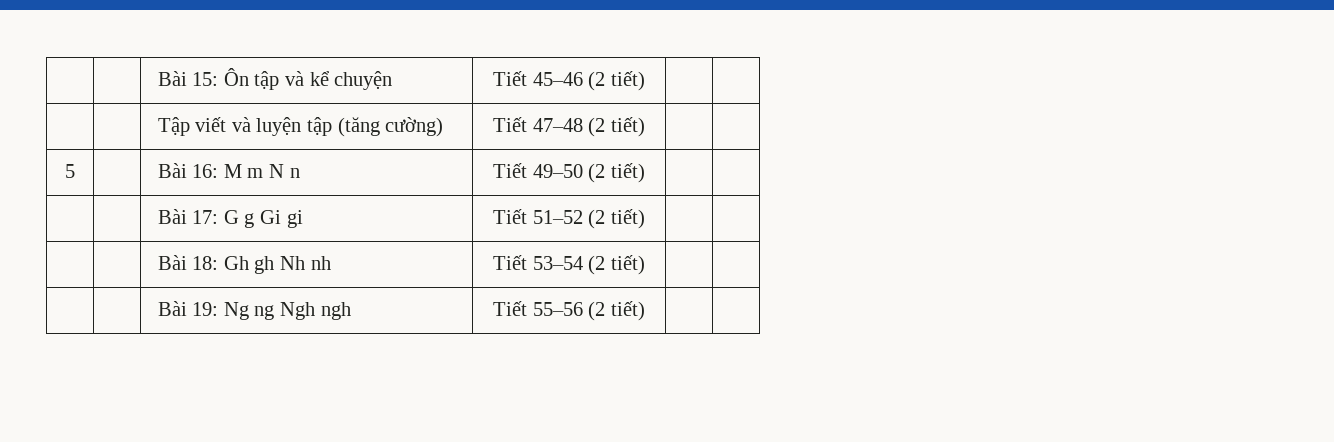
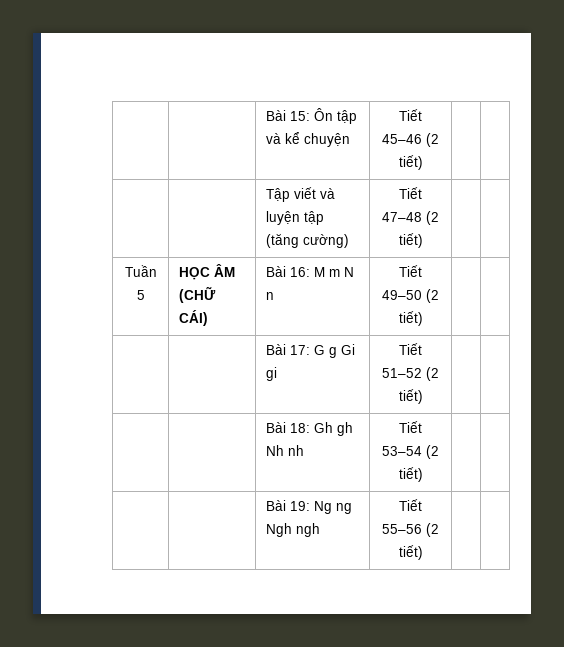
(645, 127) none -> [124,265,157,277] Tuần
(75, 171) none -> [178,264,235,280] [178,286,216,303] [178,310,208,326] HỌC ÂM (CHỮ CÁI)

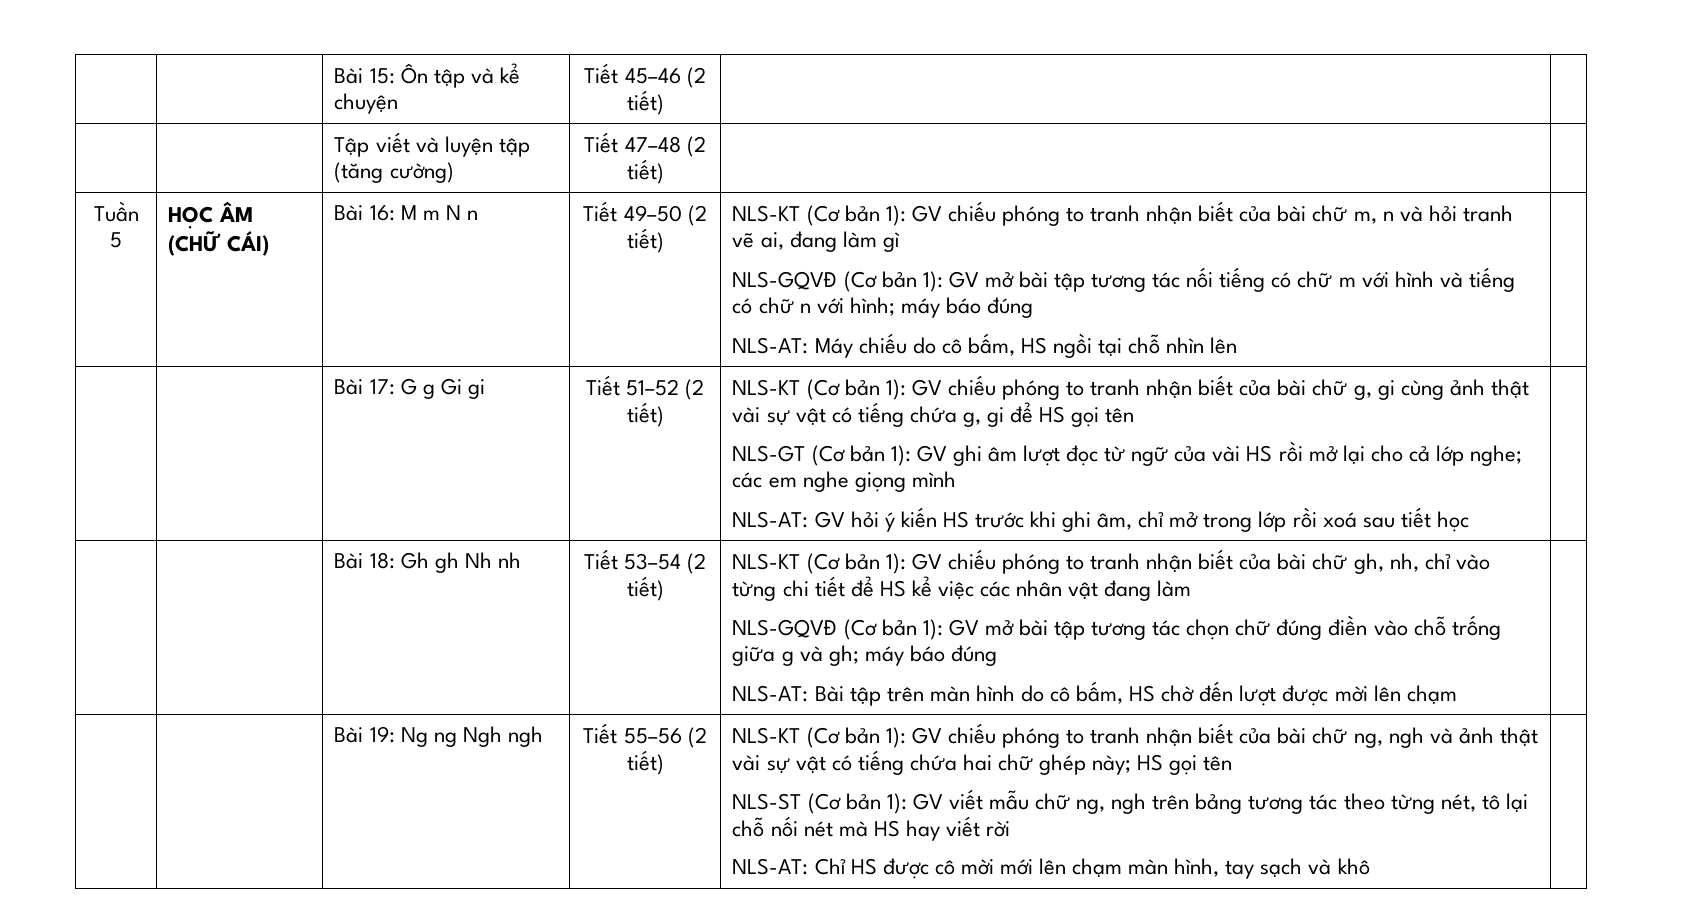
(423, 318) none -> [732,201,1513,226] [732,231,900,252] [732,267,1515,292] [732,297,1033,318] [732,333,1238,358] NLS-KT (Cơ bản 1): GV chiếu phóng to tranh nhận biết của bài chữ m, n và hỏi tranh vẽ ai, đang làm gì // NLS-GQVĐ (Cơ bản 1): GV mở bài tập tương tác nối tiếng có chữ m với hình và tiếng có chữ n với hình; máy báo đúng // NLS-AT: Máy chiếu do cô bấm, HS ngồi tại chỗ nhìn lên
(423, 396) none -> [732,375,1529,400] [732,402,1135,427] [732,441,1522,466] [732,471,956,492] [732,507,1469,532] NLS-KT (Cơ bản 1): GV chiếu phóng to tranh nhận biết của bài chữ g, gi cùng ảnh thật vài sự vật có tiếng chứa g, gi để HS gọi tên // NLS-GT (Cơ bản 1): GV ghi âm lượt đọc từ ngữ của vài HS rồi mở lại cho cả lớp nghe; các em nghe giọng mình // NLS-AT: GV hỏi ý kiến HS trước khi ghi âm, chỉ mở trong lớp rồi xoá sau tiết học
(423, 474) none -> [732,549,1490,574] [732,576,1192,601] [732,615,1501,640] [732,645,997,666] [732,681,1457,706] NLS-KT (Cơ bản 1): GV chiếu phóng to tranh nhận biết của bài chữ gh, nh, chỉ vào từng chi tiết để HS kể việc các nhân vật đang làm // NLS-GQVĐ (Cơ bản 1): GV mở bài tập tương tác chọn chữ đúng điền vào chỗ trống giữa g và gh; máy báo đúng // NLS-AT: Bài tập trên màn hình do cô bấm, HS chờ đến lượt được mời lên chạm
(423, 552) none -> [732,723,1538,748] [732,750,1233,775] [732,789,1528,814] [732,816,1010,841] [732,858,1370,879] NLS-KT (Cơ bản 1): GV chiếu phóng to tranh nhận biết của bài chữ ng, ngh và ảnh thật vài sự vật có tiếng chứa hai chữ ghép này; HS gọi tên // NLS-ST (Cơ bản 1): GV viết mẫu chữ ng, ngh trên bảng tương tác theo từng nét, tô lại chỗ nối nét mà HS hay viết rời // NLS-AT: Chỉ HS được cô mời mới lên chạm màn hình, tay sạch và khô

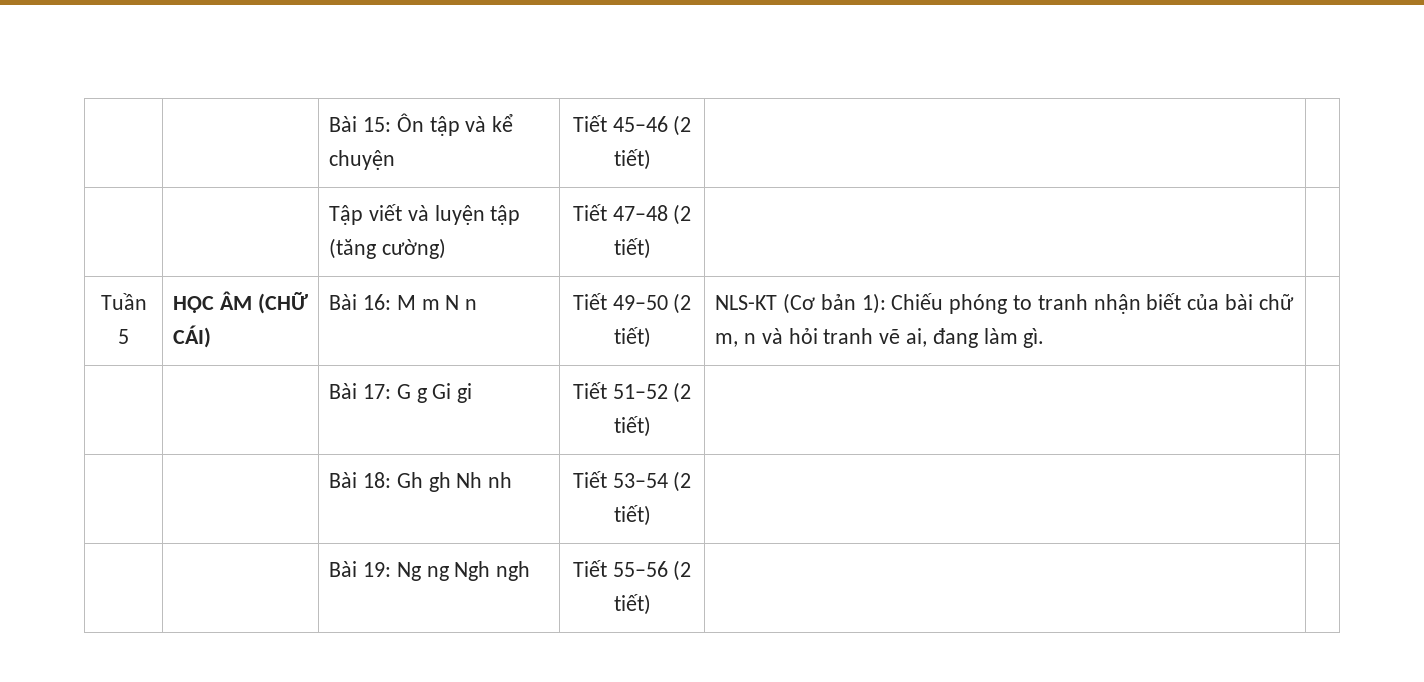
[911,201,996,222] GV chiếu -> [891,293,944,310] Chiếu
[882,232,900,252] [732,267,1515,292] [732,297,1033,318] [732,333,1238,358] gì // NLS-GQVĐ (Cơ bản 1): GV mở bài tập tương tác nối tiếng có chữ m với hình và tiếng có chữ n với hình; máy báo đúng // NLS-AT: Máy chiếu do cô bấm, HS ngồi tại chỗ nhìn lên -> [1023,328,1045,348] gì.
[732,375,1529,400] [732,402,1135,427] [732,441,1522,466] [732,471,956,492] [732,507,1469,532] NLS-KT (Cơ bản 1): GV chiếu phóng to tranh nhận biết của bài chữ g, gi cùng ảnh thật vài sự vật có tiếng chứa g, gi để HS gọi tên // NLS-GT (Cơ bản 1): GV ghi âm lượt đọc từ ngữ của vài HS rồi mở lại cho cả lớp nghe; các em nghe giọng mình // NLS-AT: GV hỏi ý kiến HS trước khi ghi âm, chỉ mở trong lớp rồi xoá sau tiết học -> (651, 426) none
[732,549,1490,574] [732,576,1192,601] [732,615,1501,640] [732,645,997,666] [732,681,1457,706] NLS-KT (Cơ bản 1): GV chiếu phóng to tranh nhận biết của bài chữ gh, nh, chỉ vào từng chi tiết để HS kể việc các nhân vật đang làm // NLS-GQVĐ (Cơ bản 1): GV mở bài tập tương tác chọn chữ đúng điền vào chỗ trống giữa g và gh; máy báo đúng // NLS-AT: Bài tập trên màn hình do cô bấm, HS chờ đến lượt được mời lên chạm -> (651, 515) none
[732,723,1538,748] [732,750,1233,775] [732,789,1528,814] [732,816,1010,841] [732,858,1370,879] NLS-KT (Cơ bản 1): GV chiếu phóng to tranh nhận biết của bài chữ ng, ngh và ảnh thật vài sự vật có tiếng chứa hai chữ ghép này; HS gọi tên // NLS-ST (Cơ bản 1): GV viết mẫu chữ ng, ngh trên bảng tương tác theo từng nét, tô lại chỗ nối nét mà HS hay viết rời // NLS-AT: Chỉ HS được cô mời mới lên chạm màn hình, tay sạch và khô -> (651, 604) none

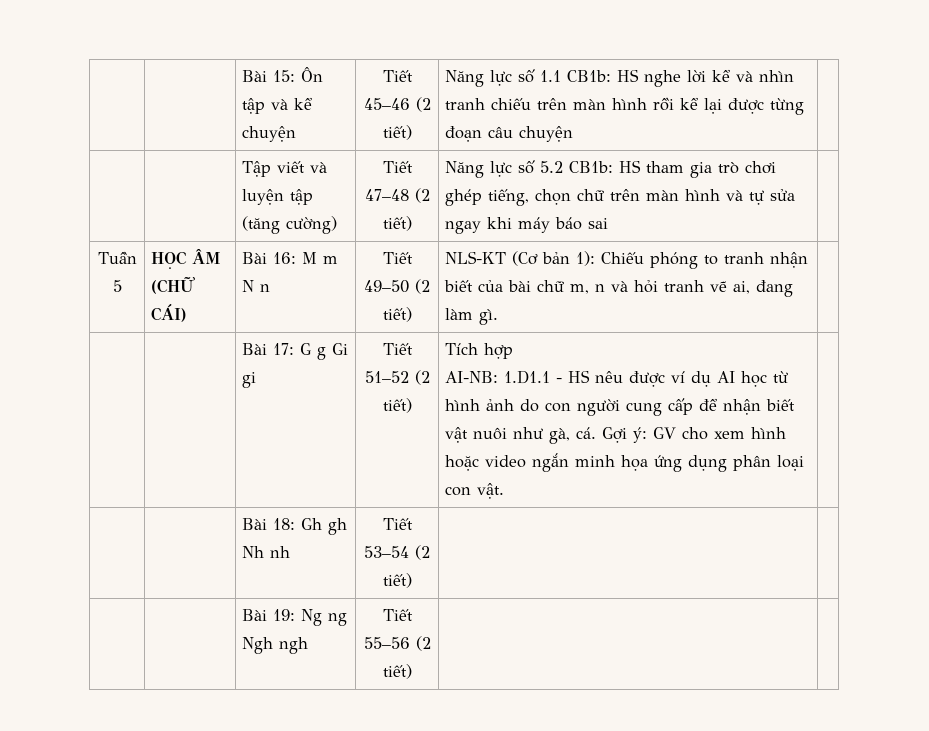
(651, 159) none -> [444,69,794,87] [444,97,804,115] [444,126,573,142] Năng lực số 1.1 CB1b: HS nghe lời kể và nhìn tranh chiếu trên màn hình rồi kể lại được từng đoạn câu chuyện
(651, 248) none -> [444,160,776,178] [444,189,795,206] [444,217,608,234] Năng lực số 5.2 CB1b: HS tham gia trò chơi ghép tiếng, chọn chữ trên màn hình và tự sửa ngay khi máy báo sai
(651, 426) none -> [444,343,513,359] [444,370,789,387] [444,398,795,416] [444,427,786,444] [444,453,804,472] [444,483,504,499] Tích hợp // AI-NB: 1.D1.1 - HS nêu được ví dụ AI học từ hình ảnh do con người cung cấp để nhận biết vật nuôi như gà, cá. Gợi ý: GV cho xem hình hoặc video ngắn minh họa ứng dụng phân loại con vật.

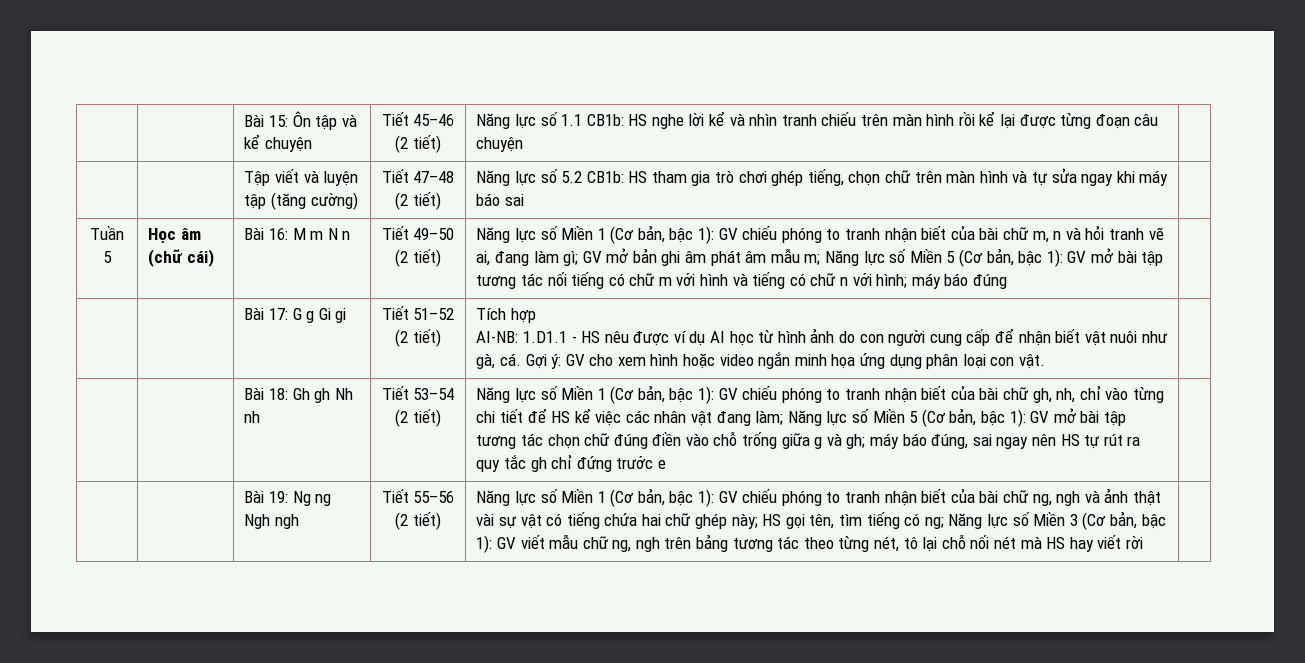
[150,249,221,269] [150,276,195,294] [150,304,187,322] HỌC ÂM (CHỮ CÁI) -> [148,228,201,243] [148,249,214,267] Học âm (chữ cái)
[444,251,644,266] NLS-KT (Cơ bản 1): Chiếu -> [476,225,778,244] Năng lực số Miền 1 (Cơ bản, bậc 1): GV chiếu
[478,309,498,325] gì. -> [563,248,1164,267] [476,272,1007,289] gì; GV mở bản ghi âm phát âm mẫu m; Năng lực số Miền 5 (Cơ bản, bậc 1): GV mở bài tập tương tác nối tiếng có chữ m với hình và tiếng có chữ n với hình; máy báo đúng
(412, 580) none -> [476,385,1164,404] [476,408,1126,427] [476,431,1141,449] [476,454,666,472] Năng lực số Miền 1 (Cơ bản, bậc 1): GV chiếu phóng to tranh nhận biết của bài chữ gh, nh, chỉ vào từng chi tiết để HS kể việc các nhân vật đang làm; Năng lực số Miền 5 (Cơ bản, bậc 1): GV mở bài tập tương tác chọn chữ đúng điền vào chỗ trống giữa g và gh; máy báo đúng, sai ngay nên HS tự rút ra quy tắc gh chỉ đứng trước e
(412, 671) none -> [476,488,1161,507] [476,511,1166,530] [476,534,1143,553] Năng lực số Miền 1 (Cơ bản, bậc 1): GV chiếu phóng to tranh nhận biết của bài chữ ng, ngh và ảnh thật vài sự vật có tiếng chứa hai chữ ghép này; HS gọi tên, tìm tiếng có ng; Năng lực số Miền 3 (Cơ bản, bậc 1): GV viết mẫu chữ ng, ngh trên bảng tương tác theo từng nét, tô lại chỗ nối nét mà HS hay viết rời

